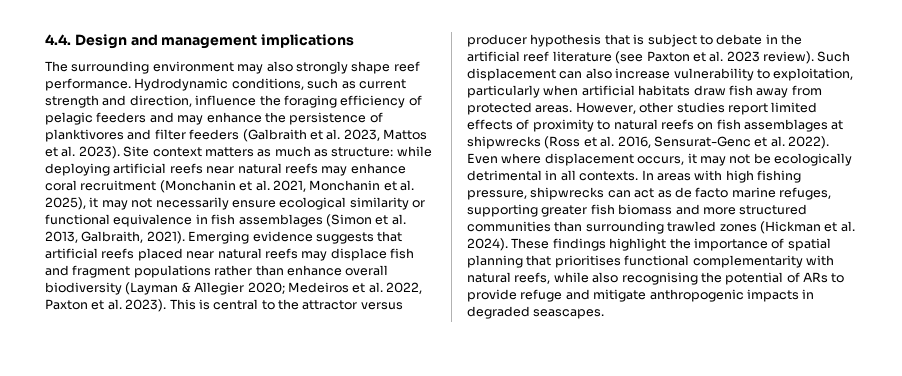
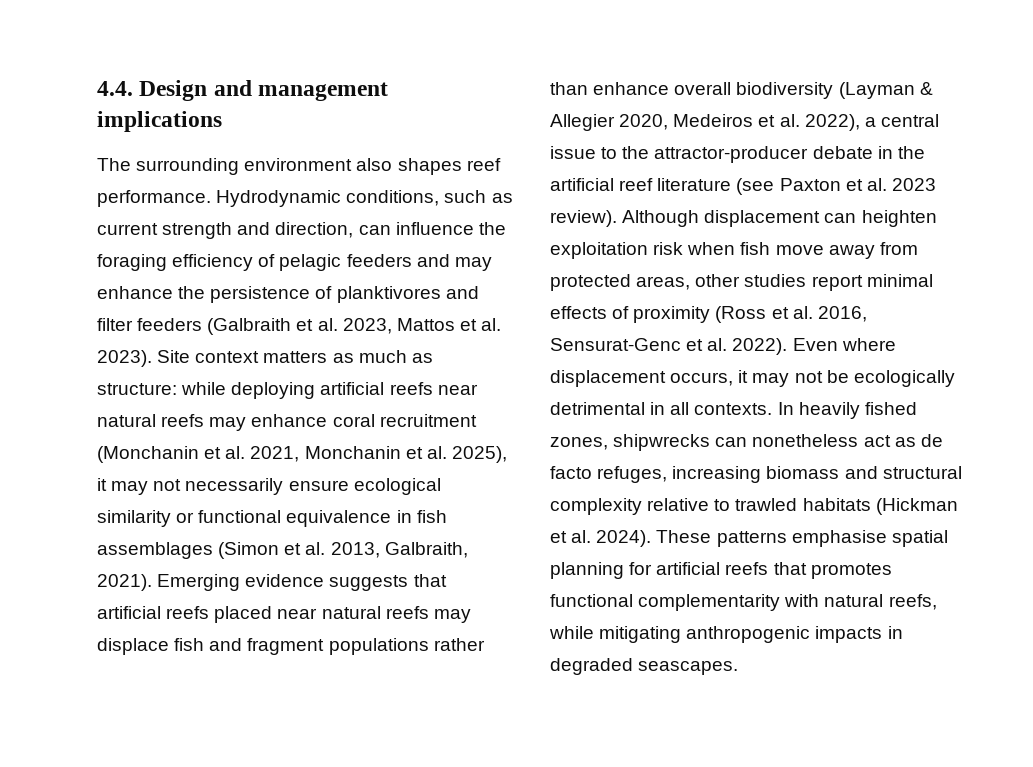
[237,61,391,74] may also strongly shape -> [356,158,462,175] also shapes
(192, 101) none -> [358,225,391,235] can
[247,282,285,294] 2020; -> [619,114,669,130] 2020,
[386,282,422,294] [45,299,403,312] [467,34,713,47] 2022, Paxton et al. 2023). This is central to the attractor versus producer hypothesis that is subject to -> [804,114,939,131] [550,146,809,163] 2022), a central issue to the attractor-producer
[817,51,851,62] Such -> [622,210,700,227] Although
[585,68,854,81] [467,85,753,98] also increase vulnerability to exploitation, particularly when artificial habitats draw fish -> [861,210,937,227] [550,242,824,259] heighten exploitation risk when fish move
[535,102,636,114] areas. However, -> [636,276,691,290] areas,
[771,102,818,113] limited -> [866,274,933,287] minimal
[597,119,844,132] [467,136,541,149] to natural reefs on fish assemblages at shipwrecks -> (711, 314) none
[656,170,801,183] [467,190,527,200] areas with high fishing pressure, -> [798,402,917,419] [550,437,608,450] heavily fished zones,
(631, 194) none -> [752,434,859,447] nonetheless
[731,187,831,200] [467,204,808,217] [467,221,757,234] marine refuges, supporting greater fish biomass and more structured communities than surrounding trawled zones -> [597,466,962,483] [550,498,871,515] refuges, increasing biomass and structural complexity relative to trawled habitats
[552,238,831,251] [467,255,621,268] findings highlight the importance of spatial planning that prioritises -> [716,530,948,547] [550,562,892,579] patterns emphasise spatial planning for artificial reefs that promotes
[592,272,845,285] [467,289,647,302] also recognising the potential of ARs to provide refuge and mitigate -> [599,626,682,643] mitigating

